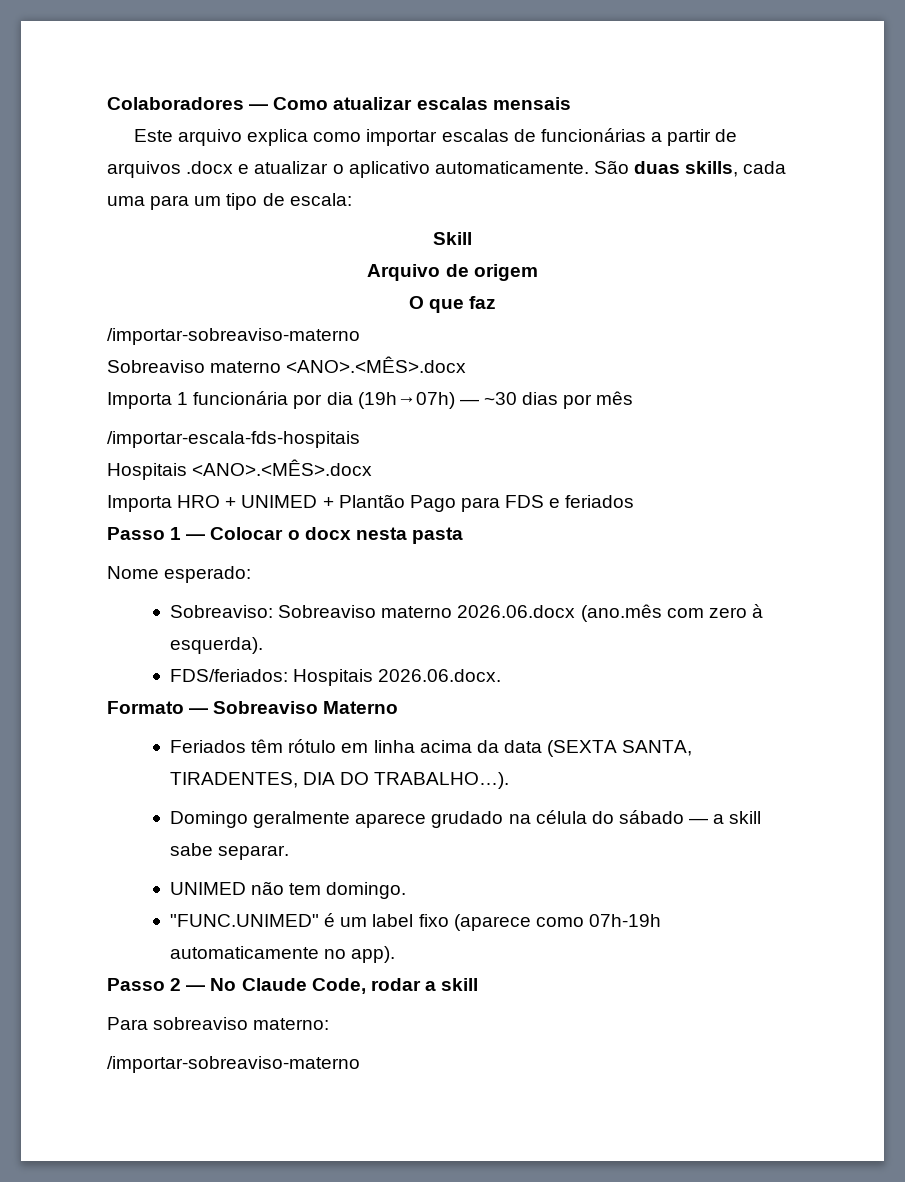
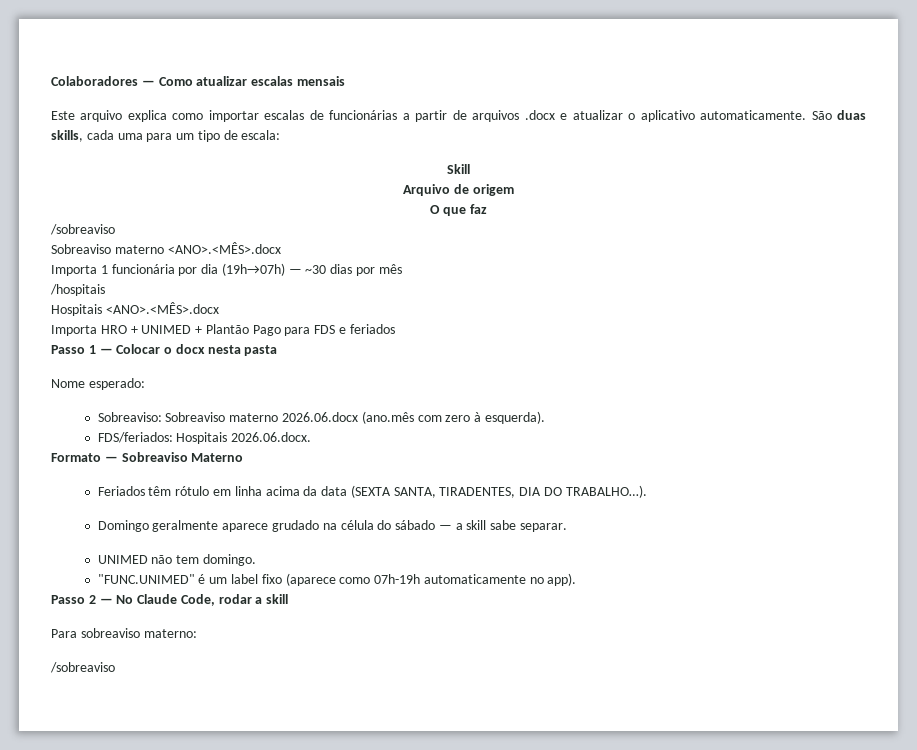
[107,328,360,345] /importar-sobreaviso-materno -> [50,224,115,235] /sobreaviso
[107,431,360,448] /importar-escala-fds-hospitais -> [50,284,105,296] /hospitais
[107,1056,360,1073] /importar-sobreaviso-materno -> [50,662,115,673] /sobreaviso

